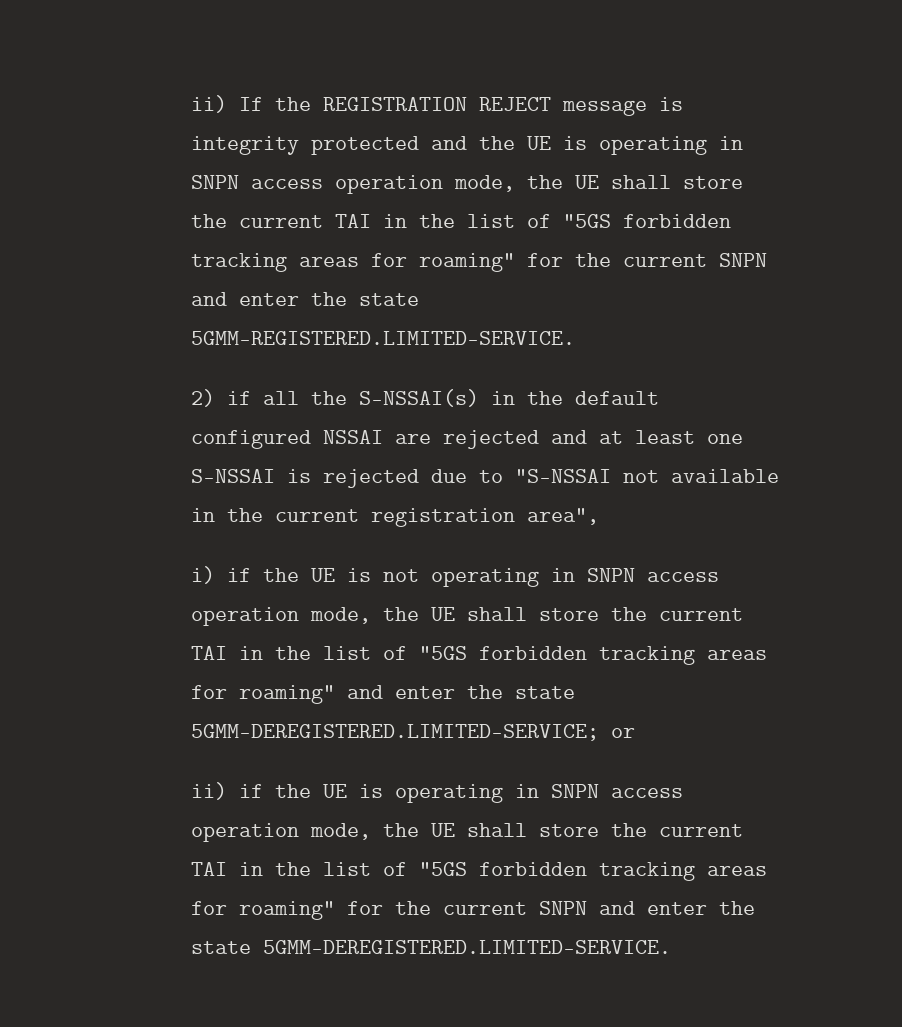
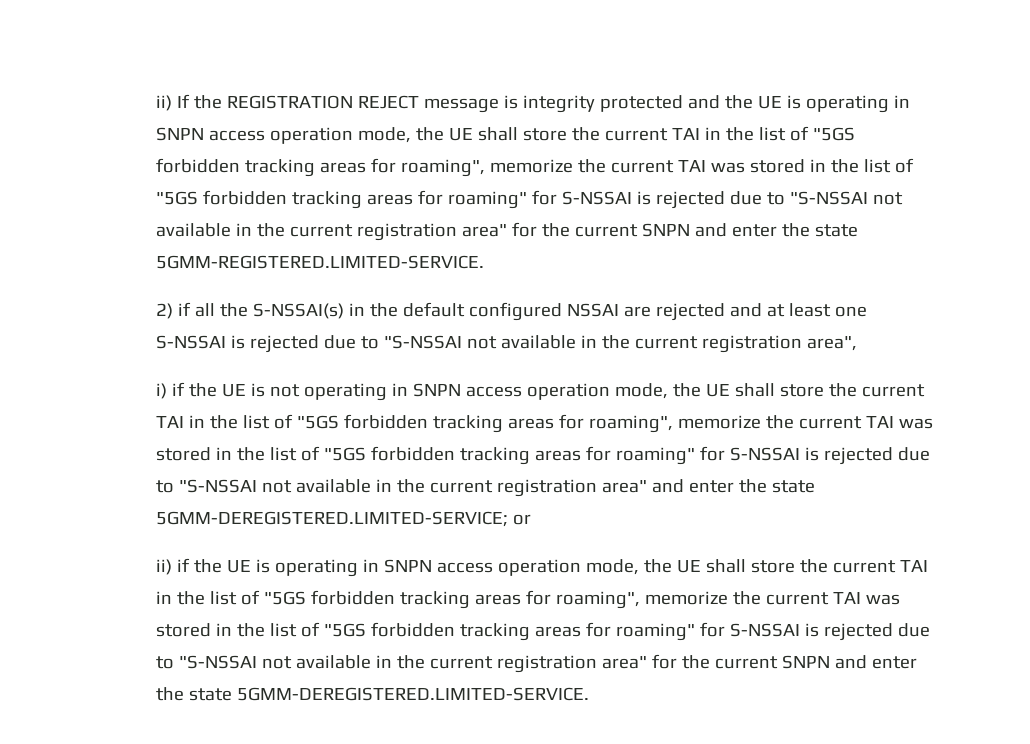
[419,253,516,272] roaming" -> [401,158,914,177] [156,190,903,209] [156,223,508,241] roaming", memorize the current TAI was stored in the list of "5GS forbidden tracking areas for roaming" for S-NSSAI is rejected due to "S-NSSAI not available in the current registration area"
[239,685,336,704] roaming" -> [589,415,933,433] [156,446,930,465] [156,479,648,497] roaming", memorize the current TAI was stored in the list of "5GS forbidden tracking areas for roaming" for S-NSSAI is rejected due to "S-NSSAI not available in the current registration area"
[239,901,336,920] roaming" -> [556,591,900,609] [156,622,930,641] [156,655,648,673] roaming", memorize the current TAI was stored in the list of "5GS forbidden tracking areas for roaming" for S-NSSAI is rejected due to "S-NSSAI not available in the current registration area"

